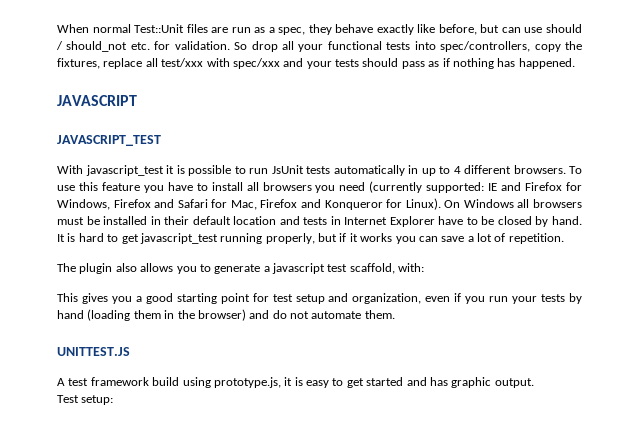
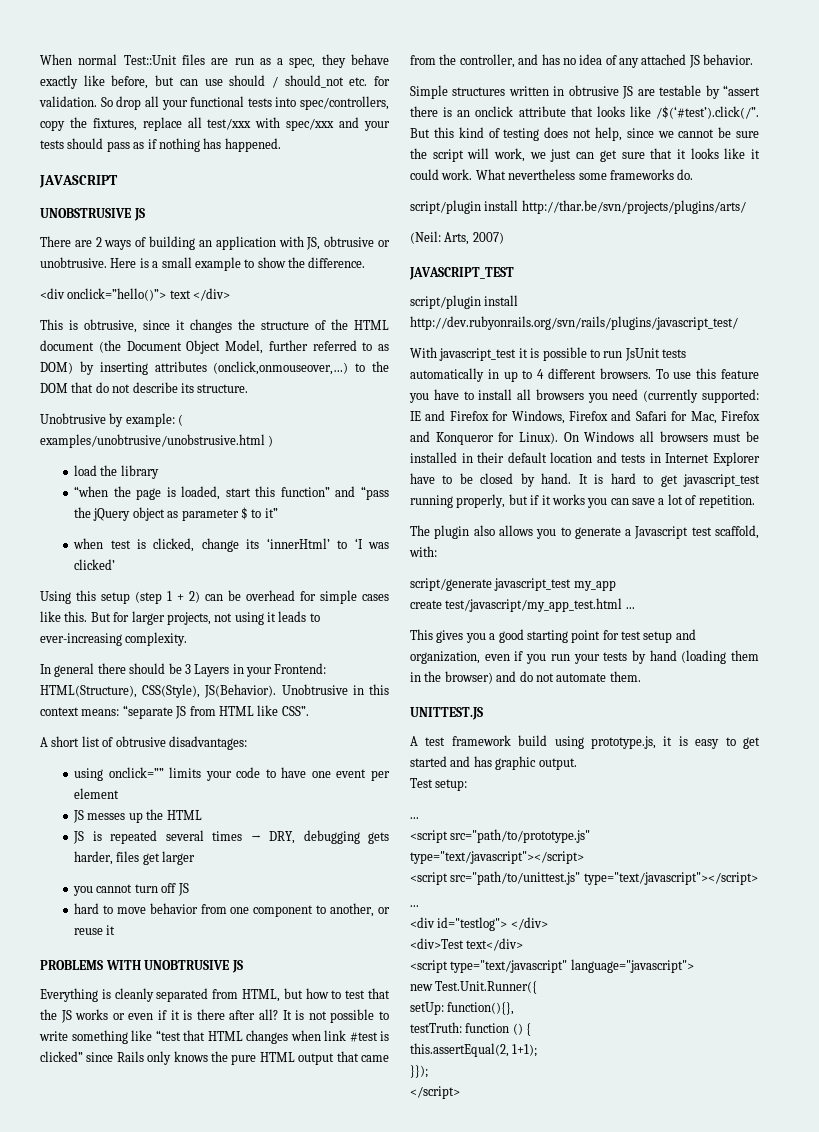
[57,135,161,146] JAVASCRIPT_TEST -> [40,208,145,221] [40,236,390,250] [40,257,366,271] [40,288,231,301] [40,319,389,333] [40,340,389,354] [40,361,389,375] [40,382,249,393] [40,413,184,427] [40,434,274,448] [74,465,159,479] [74,486,389,500] [74,507,278,521] [73,538,390,552] [74,559,116,570] [40,590,389,604] [40,611,320,625] [40,632,188,646] [40,663,327,677] [40,684,389,698] [40,705,309,719] [40,736,247,750] [74,767,390,781] [74,788,120,799] [73,809,202,823] [73,830,389,844] [74,851,196,865] [73,883,189,896] [74,903,391,917] [74,925,116,935] [40,960,243,973] [40,988,391,1002] [40,1009,389,1023] [39,1030,389,1044] [40,1051,389,1065] [410,54,754,68] [410,85,761,99] [410,106,759,119] [410,127,759,141] [410,148,760,162] [410,169,694,180] [410,200,746,214] [410,231,504,245] [409,267,514,280] [410,295,519,309] [410,316,738,330] UNOBSTRUSIVE JS // There are 2 ways of building an application with JS, obtrusive or unobtrusive. Here is a small example to show the difference. // <div onclick=”hello()”> text </div> // This is obtrusive, since it changes the structure of the HTML document (the Document Object Model, further referred to as DOM) by inserting attributes (onclick,onmouseover,…) to the DOM that do not describe its structure. // Unobtrusive by example: ( examples/unobtrusive/unobstrusive.html ) // load the library // “when the page is loaded, start this function” and “pass the jQuery object as parameter $ to it” // when test is clicked, change its ‘innerHtml’ to ‘I was clicked’ // Using this setup (step 1 + 2) can be overhead for simple cases like this. But for larger projects, not using it leads to ever-increasing complexity. // In general there should be 3 Layers in your Frontend: HTML(Structure), CSS(Style), JS(Behavior). Unobtrusive in this context means: “separate JS from HTML like CSS”. // A short list of obtrusive disadvantages: // using onclick=”” limits your code to have one event per element // JS messes up the HTML // JS is repeated several times → DRY, debugging gets harder, files get larger // you cannot turn off JS // hard to move behavior from one component to another, or reuse it // PROBLEMS WITH UNOBTRUSIVE JS // Everything is cleanly separated from HTML, but how to test that the JS works or even if it is there after all? It is not possible to write something like “test that HTML changes when link #test is clicked” since Rails only knows the pure HTML output that came from the controller, and has no idea of any attached JS behavior. // Simple structures written in obtrusive JS are testable by “assert there is an onclick attribute that looks like /$(‘#test’).click(/”. But this kind of testing does not help, since we cannot be sure the script will work, we just can get sure that it looks like it could work. What nevertheless some frameworks do. // script/plugin install http://thar.be/svn/projects/plugins/arts/ // (Neil: Arts, 2007) // JAVASCRIPT_TEST // script/plugin install http://dev.rubyonrails.org/svn/rails/plugins/javascript_test/
[272,263,325,274] javascript -> [634,526,689,539] Javascript
(425, 267) none -> [410,578,616,591] [410,598,635,612] // script/generate javascript_test my_app // create test/javascript/my_app_test.html ...
(114, 400) none -> [410,817,419,819] [410,829,591,843] [410,851,584,864] [410,871,758,885] [410,905,419,907] [410,917,548,931] [410,938,524,951] [410,959,694,973] [410,981,538,994] [410,1002,515,1015] [410,1022,532,1036] [410,1043,538,1057] [410,1065,428,1078] [410,1086,460,1099] // ... // <script src="path/to/prototype.js" type="text/javascript"></script> // <script src="path/to/unittest.js" type="text/javascript"></script> // ... // <div id="testlog"> </div> // <div>Test text</div> // <script type="text/javascript" language="javascript"> // new Test.Unit.Runner({ // setUp: function(){}, // testTruth: function () { // this.assertEqual(2, 1+1); // }}); // </script>

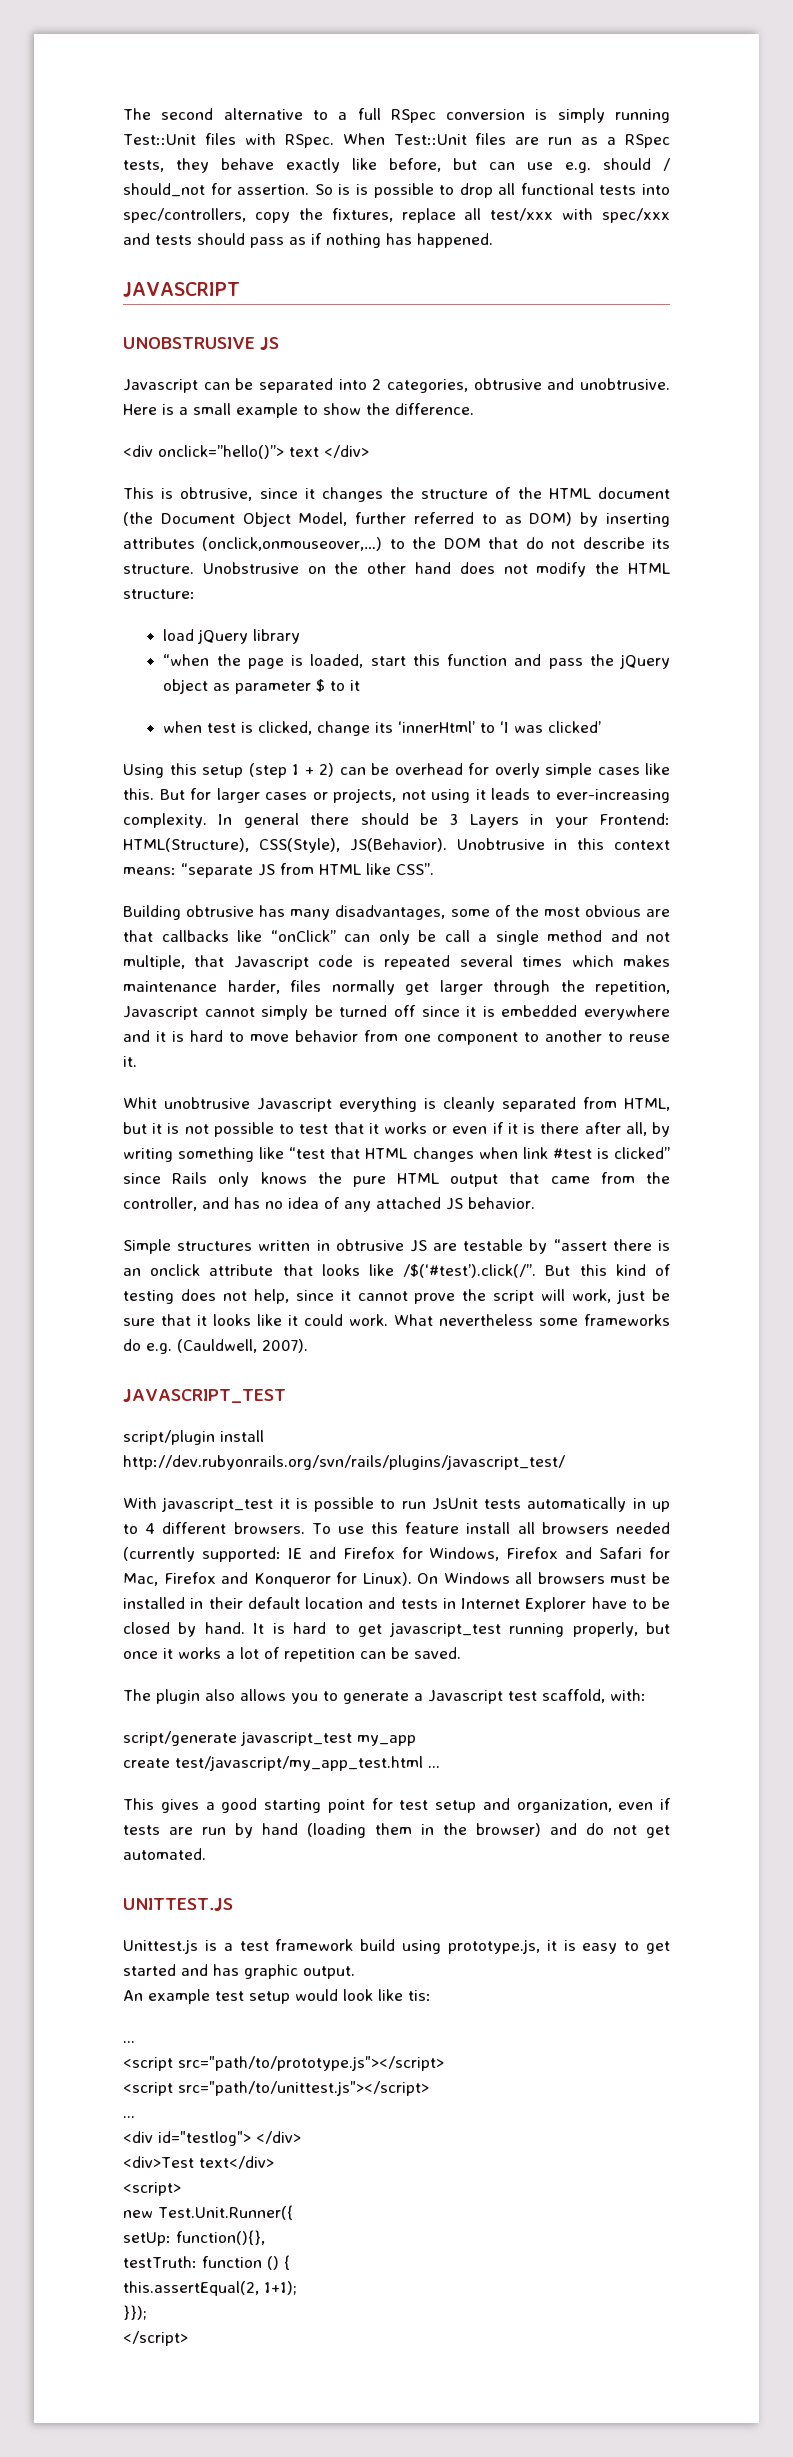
[40,54,118,65] When normal -> [123,108,670,123] [123,133,385,148] The second alternative to a full RSpec conversion is simply running Test::Unit files with RSpec. When
[289,57,316,68] spec, -> [625,134,670,148] [123,160,164,172] RSpec tests,
(223, 82) none -> [565,162,591,173] e.g.
[349,76,390,86] [39,96,113,107] etc. for validation. So -> [210,183,455,198] for assertion. So is is possible to
[161,100,188,110] your -> (516, 189) none
[364,121,390,131] your -> (150, 239) none
[40,236,390,250] There are 2 ways of building an application with JS, obtrusive or -> [123,378,575,393] Javascript can be separated into 2 categories, obtrusive and
[40,413,184,427] [40,434,274,448] // Unobtrusive by example: ( examples/unobtrusive/unobstrusive.html ) -> [202,562,671,577] [123,589,195,599] Unobstrusive on the other hand does not modify the HTML structure:
[100,465,118,476] the -> [197,629,249,644] jQuery
[280,486,389,500] function” and “pass -> [447,654,583,669] function and pass
[264,508,278,518] it” -> [350,680,361,691] it
(316, 596) none -> [494,763,540,778] overly
(165, 618) none -> [265,792,328,800] cases or
(188, 639) // -> (207, 820) none
[40,736,247,750] [74,767,390,781] [74,788,120,799] [73,809,202,823] [73,830,389,844] A short list of obtrusive disadvantages: // using onclick=”” limits your code to have one event per element // JS messes up the HTML // JS is repeated several times → DRY, debugging gets -> [123,905,671,920] [123,930,670,945] [123,955,670,970] [123,981,217,992] Building obtrusive has many disadvantages, some of the most obvious are that callbacks like “onClick” can only be call a single method and not multiple, that Javascript code is repeated several times which makes maintenance
(140, 856) none -> [331,980,395,995] normally
[73,883,189,896] // you cannot turn off JS // -> [493,980,670,995] [123,1005,671,1020] [123,1030,184,1042] through the repetition, Javascript cannot simply be turned off since it is embedded everywhere and it is
[330,903,391,917] [74,925,116,935] [40,960,243,973] [40,988,98,1002] another, or reuse it // PROBLEMS WITH UNOBTRUSIVE JS // Everything -> [545,1030,670,1042] [123,1056,137,1067] [123,1097,417,1112] another to reuse it. // Whit unobtrusive Javascript everything
[305,988,329,999] how -> [152,1122,274,1137] it is not possible
[40,1009,72,1023] the JS -> [368,1123,379,1134] it
[259,1009,389,1023] [39,1031,68,1041] all? It is not possible to write -> [625,1122,670,1137] [123,1148,173,1162] all, by writing
[657,127,759,138] [410,148,617,162] we cannot be sure the script will work, we just can get -> [340,1289,670,1304] it cannot prove the script will work, just be
[677,169,694,180] [410,200,746,214] [410,231,504,245] do. // script/plugin install http://thar.be/svn/projects/plugins/arts/ // (Neil: Arts, 2007) -> [123,1339,308,1354] do e.g. (Cauldwell, 2007).
[409,389,474,403] you have to -> (460, 1528) none
[587,389,639,403] you need -> [616,1522,670,1534] needed
[530,494,755,508] if it works you can save a lot of repetition. -> [123,1647,461,1662] once it works a lot of repetition can be saved.
[465,633,486,643] you -> (199, 1806) none
[526,652,628,664] you run your tests -> [123,1825,226,1835] tests are run
[556,671,641,682] automate them. -> [646,1825,670,1838] [123,1848,206,1860] get automated.
[410,736,418,746] A -> [123,1939,233,1954] Unittest.js is a
[410,778,468,791] Test setup: -> [123,1989,431,2004] An example test setup would look like tis:
[450,829,591,843] [410,851,584,864] [410,871,758,885] src="path/to/prototype.js" type="text/javascript"></script> // <script src="path/to/unittest.js" type="text/javascript"></script> -> [178,2056,444,2071] [123,2081,429,2096] src="path/to/prototype.js"></script> // <script src="path/to/unittest.js"></script>
[410,959,694,973] <script type="text/javascript" language="javascript"> -> [123,2182,181,2196] <script>

